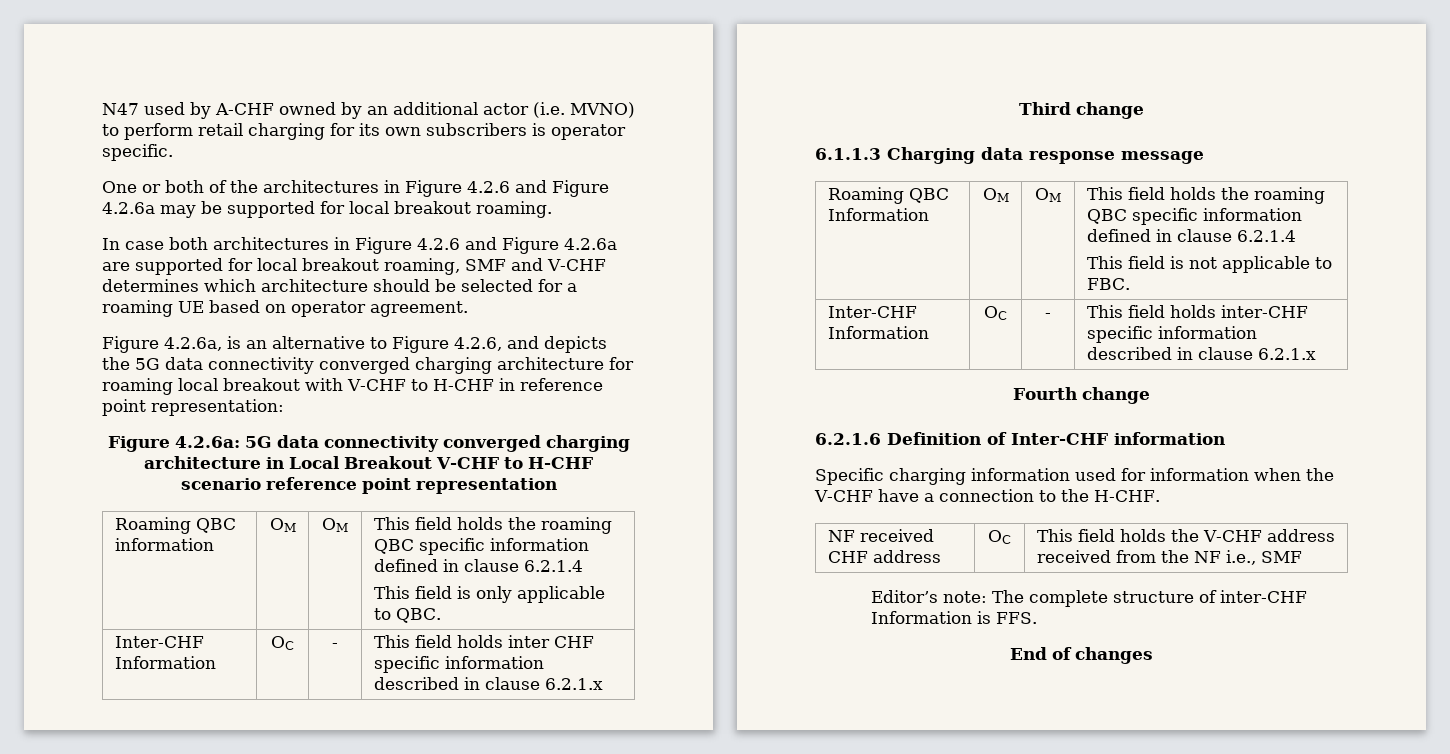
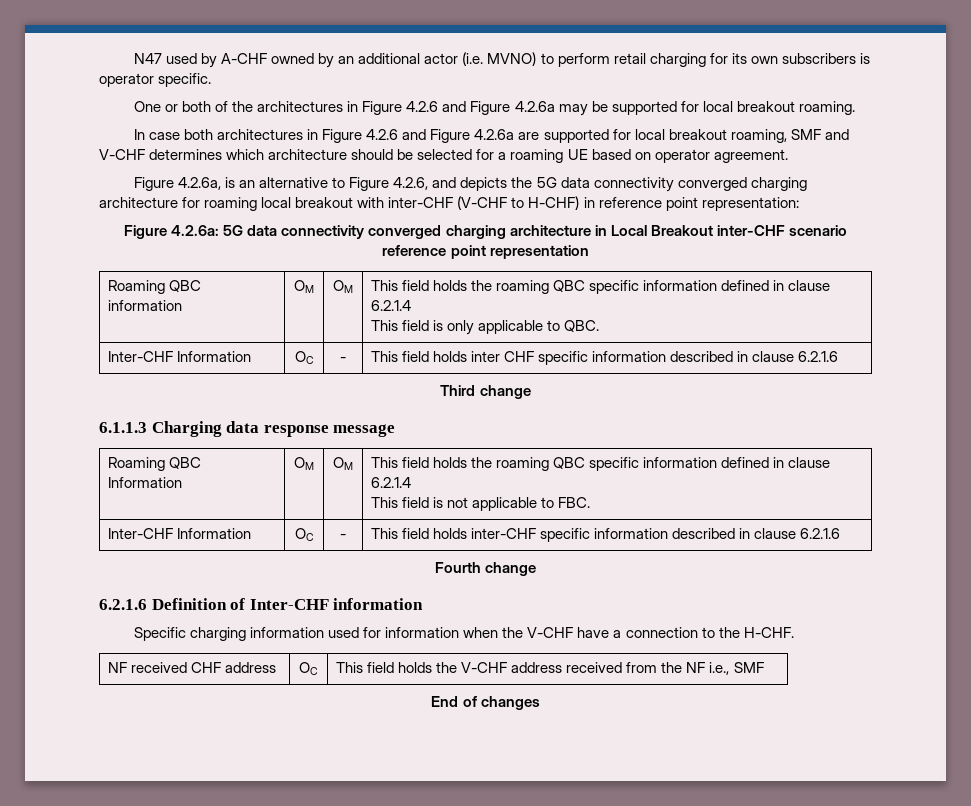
[347,379,494,391] V-CHF to H-CHF -> [388,196,580,210] inter-CHF (V-CHF to H-CHF)
[436,457,593,469] V-CHF to H-CHF -> [716,225,785,236] inter-CHF
[544,678,603,690] 6.2.1.x -> [798,351,839,362] 6.2.1.6
[1257,348,1316,360] 6.2.1.x -> [800,528,841,539] 6.2.1.6
[870,590,1307,607] [870,611,1037,624] // Editor’s note: The complete structure of inter-CHF Information is FFS. -> (764, 667) none

